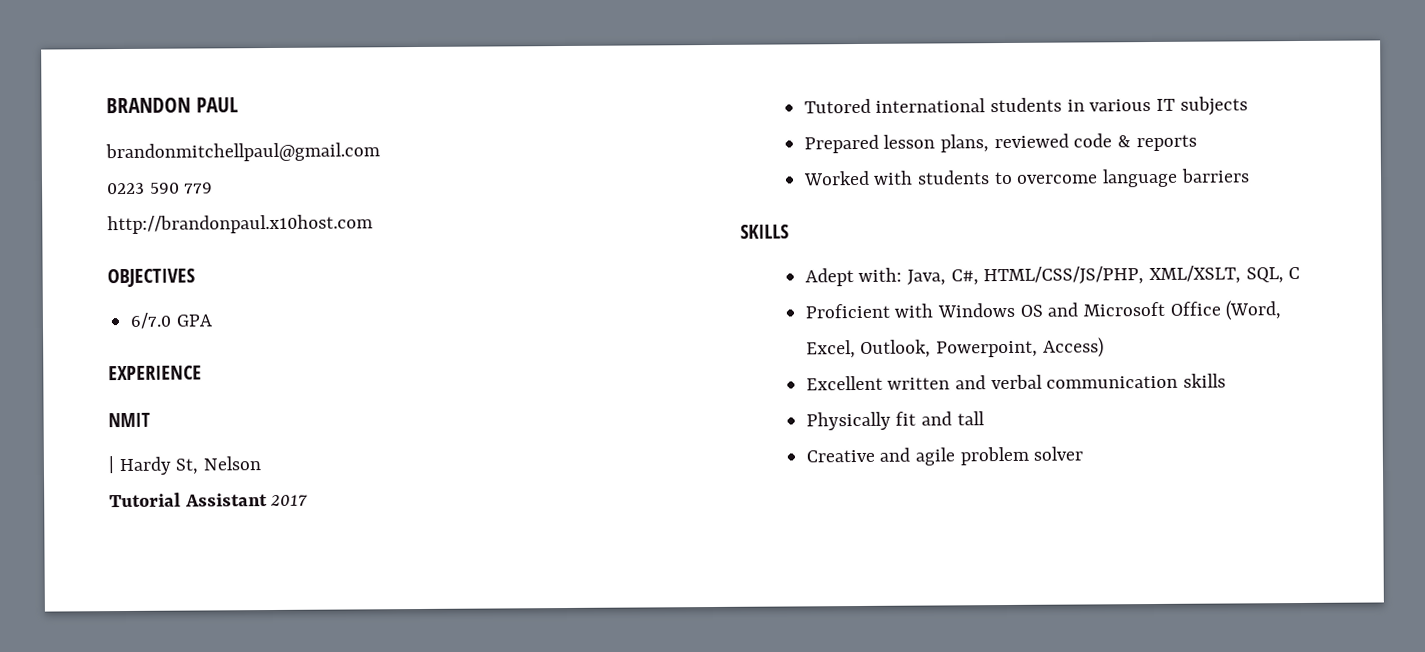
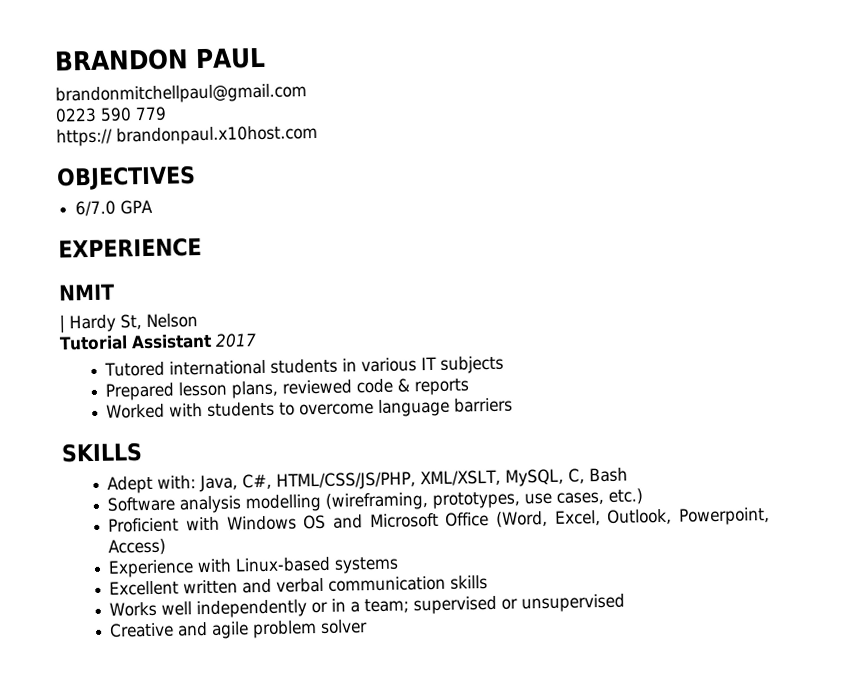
[107,214,373,235] http://brandonpaul.x10host.com -> [56,124,318,147] https:// brandonpaul.x10host.com
[1245,266,1301,284] SQL, C -> [505,467,629,487] [107,488,644,514] MySQL, C, Bash // Software analysis modelling (wireframing, prototypes, use cases, etc.)
(1104, 347) none -> [108,556,400,578] // Experience with Linux-based systems
[805,411,985,431] Physically fit and tall -> [109,593,626,619] Works well independently or in a team; supervised or unsupervised

